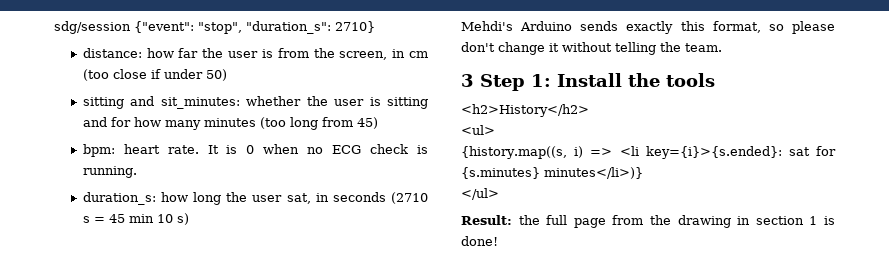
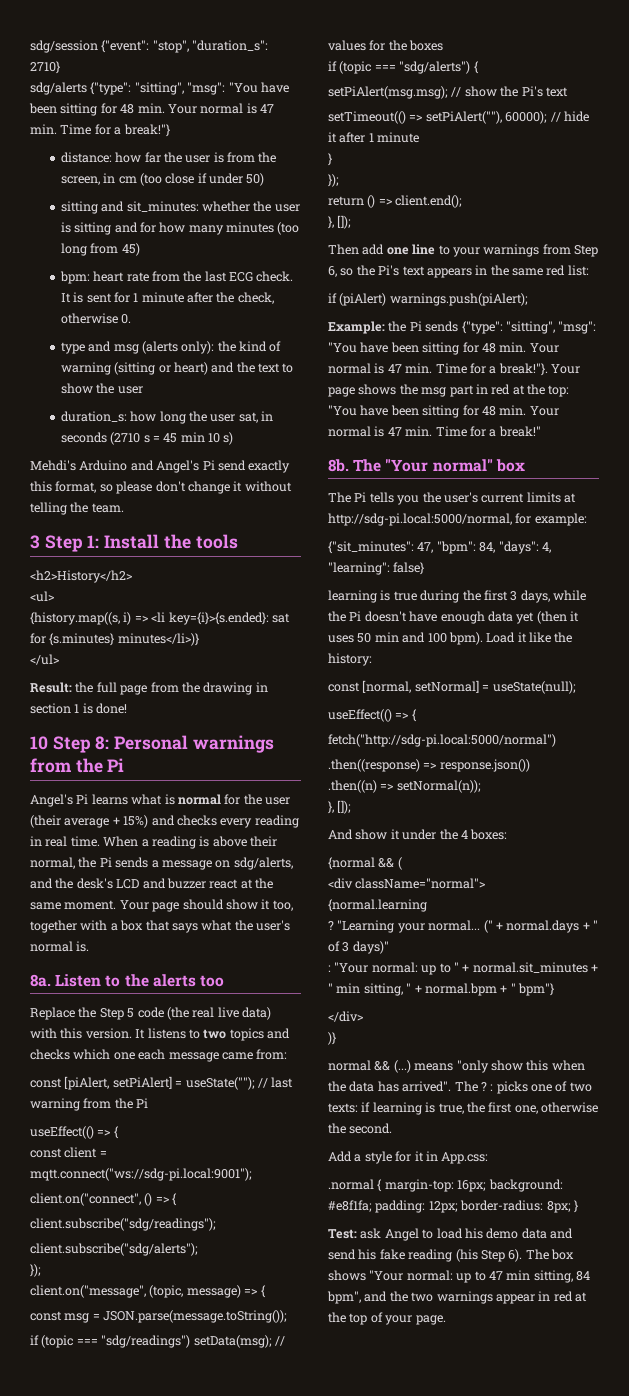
(375, 27) none -> [30,82,289,95] [29,103,274,116] [30,124,170,137] // sdg/alerts {"type": "sitting", "msg": "You have been sitting for 48 min. Your normal is 47 min. Time for a break!"}
[167,144,428,154] [82,166,137,178] rate. It is 0 when no ECG check is running. -> [126,271,294,282] [60,292,274,304] [60,313,132,324] [60,341,282,354] [60,362,294,375] [60,383,143,394] rate from the last ECG check. It is sent for 1 minute after the check, otherwise 0. // type and msg (alerts only): the kind of warning (sitting or heart) and the text to show the user
[580,21,619,31] sends -> [130,460,246,473] and Angel's Pi send
(498, 241) none -> [30,735,274,753] [30,758,125,773] [30,794,290,807] [30,815,299,828] [30,836,277,849] [30,857,293,870] [30,878,273,889] [30,899,293,912] [30,920,290,933] [30,941,90,952] [30,974,224,987] [30,1007,271,1020] [30,1028,290,1041] [30,1049,288,1062] [30,1076,294,1090] [30,1098,149,1111] [30,1126,119,1139] [30,1147,107,1158] [30,1168,252,1181] [30,1193,178,1206] [30,1218,216,1231] [30,1243,198,1256] [30,1264,41,1277] [30,1285,266,1298] [30,1310,288,1323] [30,1335,285,1348] [328,40,444,51] [328,61,479,74] [328,86,568,99] [328,111,589,124] [328,132,420,143] [328,153,332,166] [328,174,339,187] [328,195,463,208] [328,215,352,229] [328,244,598,257] [328,265,589,278] [328,293,528,306] [328,321,597,334] [328,342,559,355] [328,363,580,376] [328,384,570,397] [328,405,559,418] [328,426,541,437] [328,459,525,472] [328,492,576,505] [328,513,587,526] [328,541,551,554] [328,562,425,575] [328,590,586,603] [328,611,579,624] [328,632,573,645] [328,653,372,666] [328,680,576,694] [328,709,417,722] [328,734,556,747] [328,759,530,772] [328,780,481,793] [328,800,352,814] [328,829,508,840] [328,857,402,870] [328,878,486,889] [328,899,427,912] [328,920,598,933] [328,941,389,954] [328,962,598,975] [328,983,554,996] [328,1011,363,1022] [328,1032,336,1045] [328,1060,585,1073] [328,1081,592,1094] [328,1102,598,1115] [328,1123,393,1134] [328,1151,489,1164] [328,1179,563,1192] [328,1200,578,1213] [328,1228,573,1241] [328,1249,574,1262] [328,1270,590,1283] [327,1291,587,1304] [328,1312,446,1325] // 10 Step 8: Personal warnings from the Pi // Angel's Pi learns what is normal for the user (their average + 15%) and checks every reading in real time. When a reading is above their normal, the Pi sends a message on sdg/alerts, and the desk's LCD and buzzer react at the same moment. Your page should show it too, together with a box that says what the user's normal is. // 8a. Listen to the alerts too // Replace the Step 5 code (the real live data) with this version. It listens to two topics and checks which one each message came from: // const [piAlert, setPiAlert] = useState(""); // last warning from the Pi // useEffect(() => { // const client = mqtt.connect("ws://sdg-pi.local:9001"); // client.on("connect", () => { // client.subscribe("sdg/readings"); // client.subscribe("sdg/alerts"); // }); // client.on("message", (topic, message) => { // const msg = JSON.parse(message.toString()); // if (topic === "sdg/readings") setData(msg); // values for the boxes // if (topic === "sdg/alerts") { // setPiAlert(msg.msg); // show the Pi's text // setTimeout(() => setPiAlert(""), 60000); // hide it after 1 minute // } // }); // return () => client.end(); // }, []); // Then add one line to your warnings from Step 6, so the Pi's text appears in the same red list: // if (piAlert) warnings.push(piAlert); // Example: the Pi sends {"type": "sitting", "msg": "You have been sitting for 48 min. Your normal is 47 min. Time for a break!"}. Your page shows the msg part in red at the top: "You have been sitting for 48 min. Your normal is 47 min. Time for a break!" // 8b. The "Your normal" box // The Pi tells you the user's current limits at http://sdg-pi.local:5000/normal, for example: // {"sit_minutes": 47, "bpm": 84, "days": 4, "learning": false} // learning is true during the first 3 days, while the Pi doesn't have enough data yet (then it uses 50 min and 100 bpm). Load it like the history: // const [normal, setNormal] = useState(null); // useEffect(() => { // fetch("http://sdg-pi.local:5000/normal") // .then((response) => response.json()) // .then((n) => setNormal(n)); // }, []); // And show it under the 4 boxes: // {normal && ( // <div className="normal"> // {normal.learning // ? "Learning your normal... (" + normal.days + " of 3 days)" // : "Your normal: up to " + normal.sit_minutes + " min sitting, " + normal.bpm + " bpm"} // </div> // )} // normal && (...) means "only show this when the data has arrived". The ? : picks one of two texts: if learning is true, the first one, otherwise the second. // Add a style for it in App.css: // .normal { margin-top: 16px; background: #e8f1fa; padding: 12px; border-radius: 8px; } // Test: ask Angel to load his demo data and send his fake reading (his Step 6). The box shows "Your normal: up to 47 min sitting, 84 bpm", and the two warnings appear in red at the top of your page.

